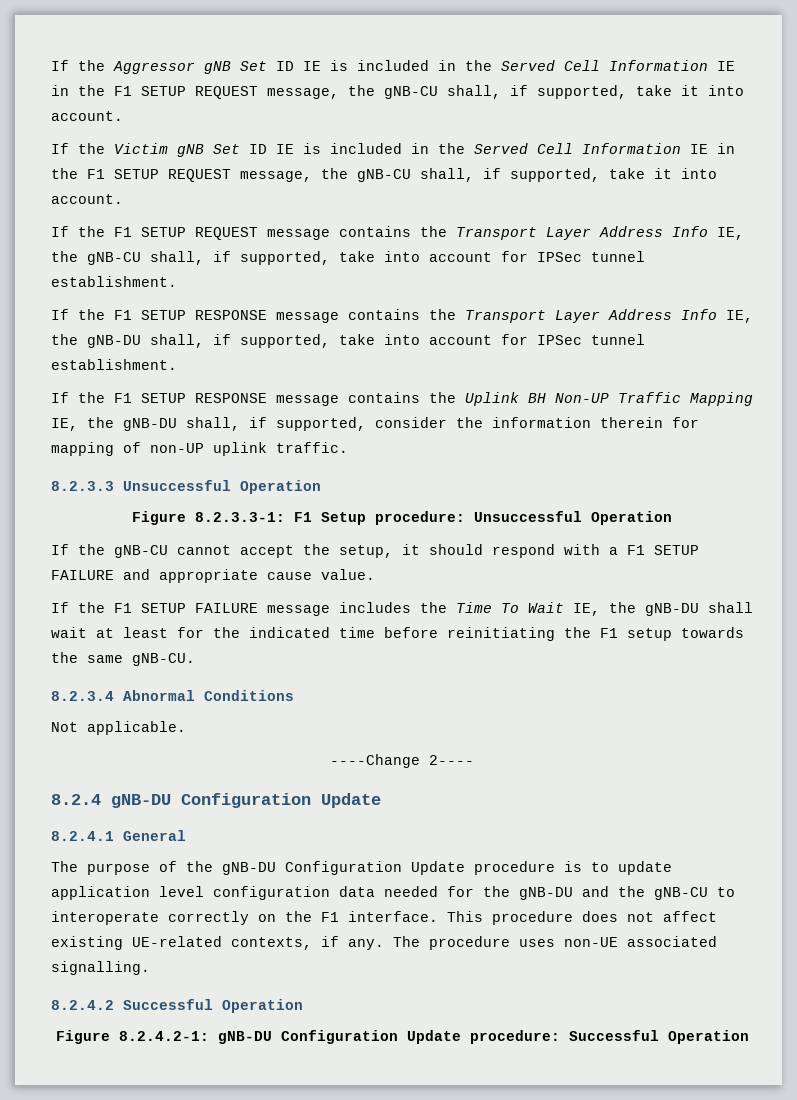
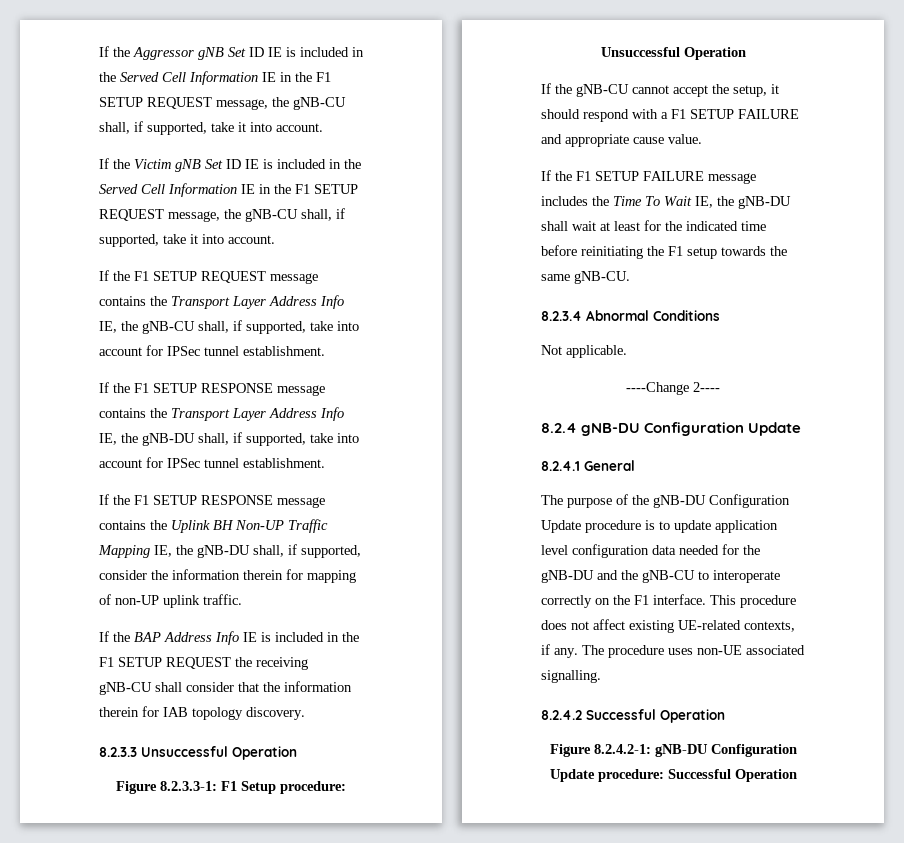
(348, 447) none -> [99,631,359,645] [99,657,308,670] [99,681,352,695] [99,706,305,720] // If the BAP Address Info IE is included in the F1 SETUP REQUEST the receiving gNB-CU shall consider that the information therein for IAB topology discovery.

